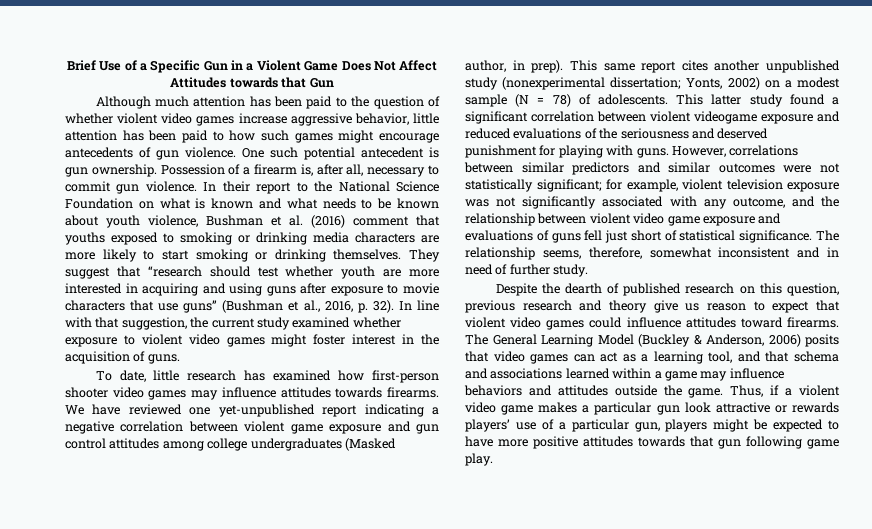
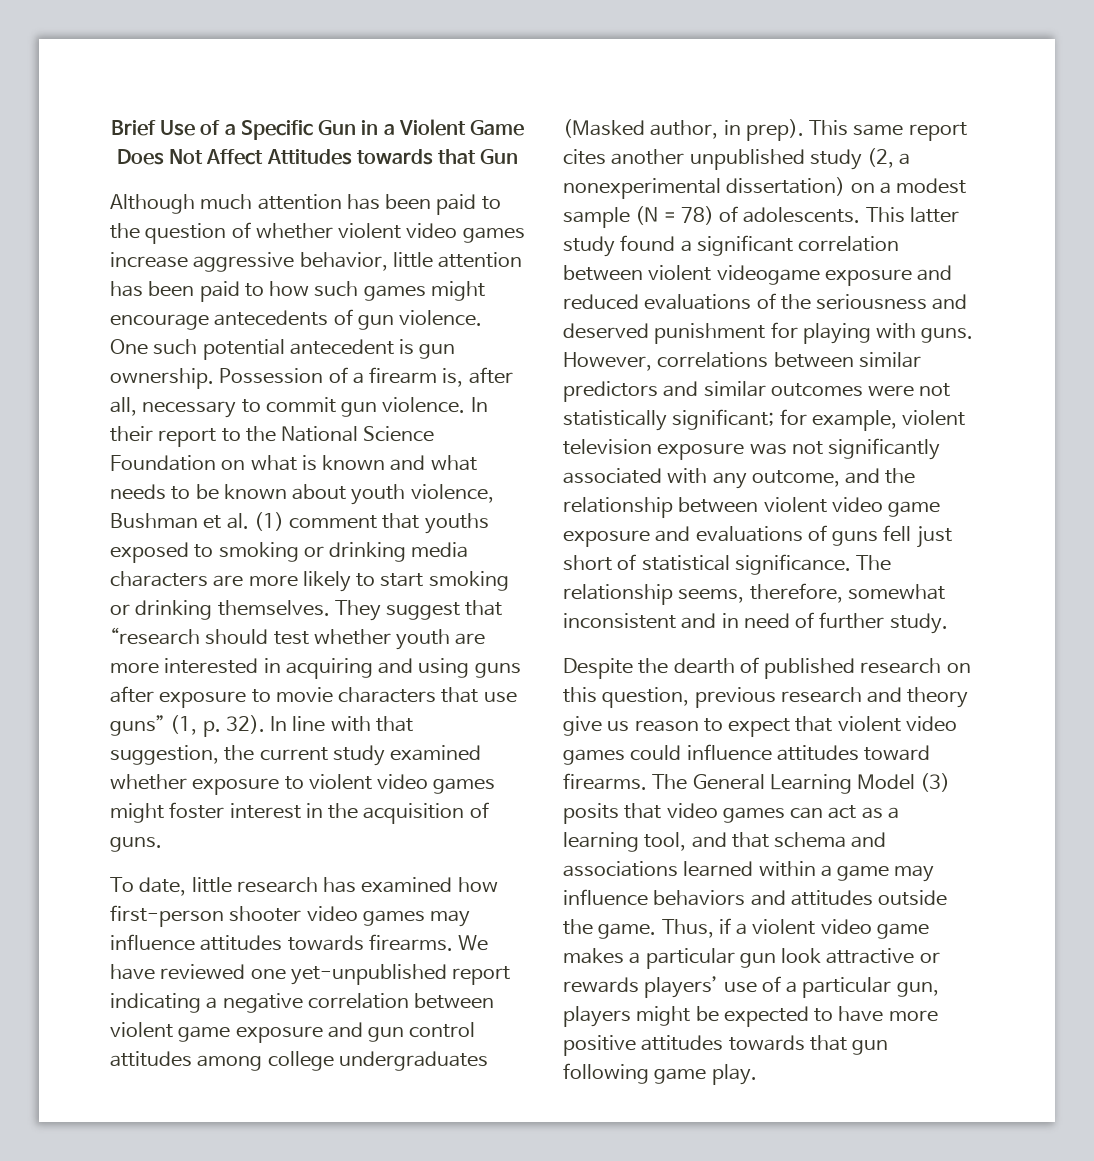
[311,215,345,228] (2016) -> [253,512,284,531] (1)
[222,300,353,313] (Bushman et al., 2016, -> [170,715,198,735] (1,
[502,77,760,90] (nonexperimental dissertation; Yonts, 2002) -> [867,148,911,168] [563,177,846,199] (2, a nonexperimental dissertation)
[638,334,801,347] (Buckley & Anderson, 2006) -> [920,773,951,792] (3)

